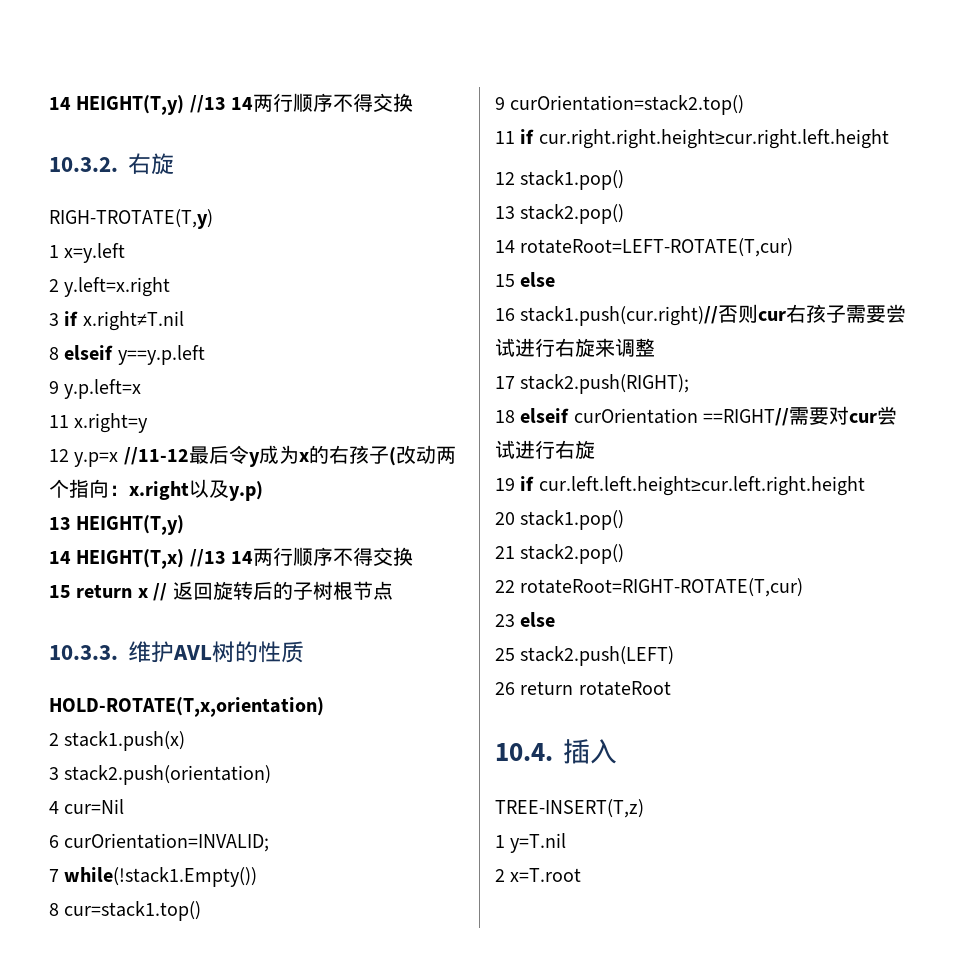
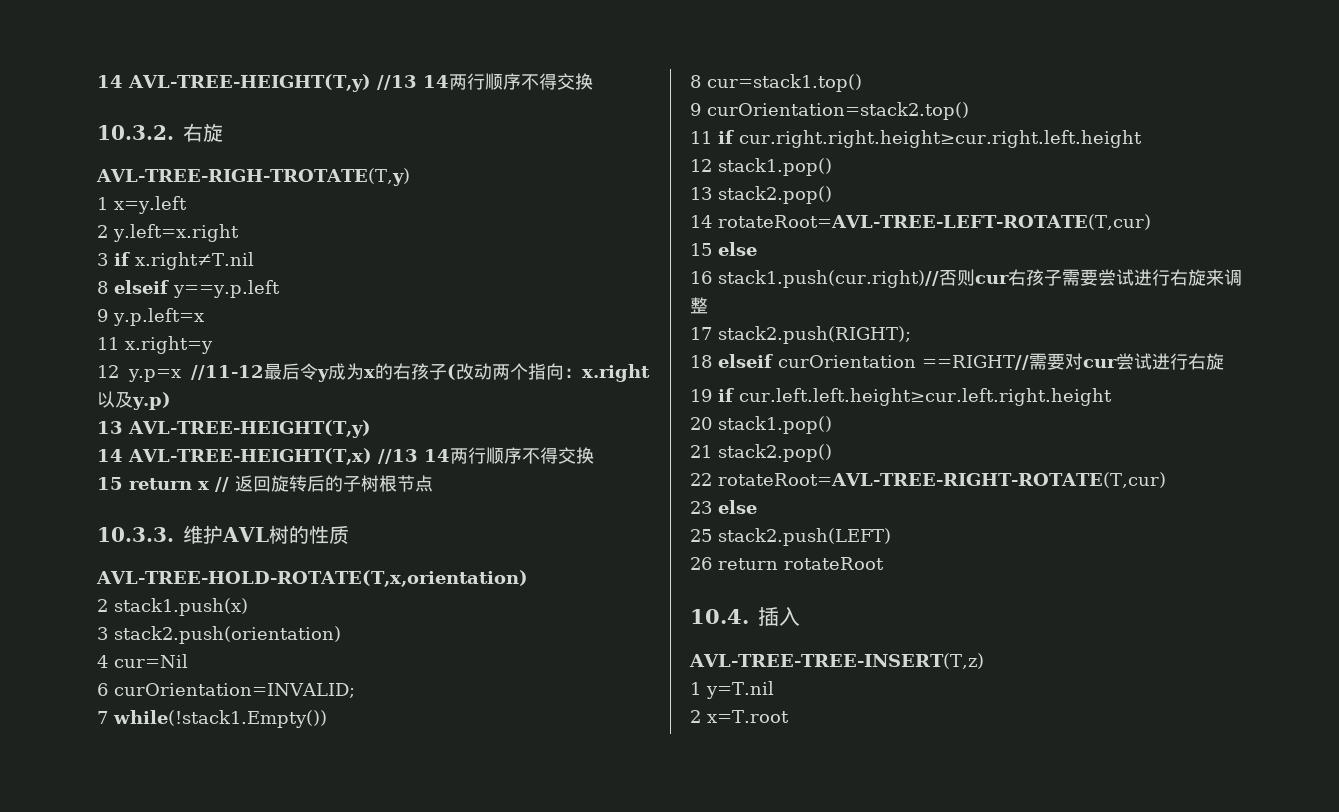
[49,95,185,115] 14 HEIGHT(T,y) -> [97,74,371,92] 14 AVL-TREE-HEIGHT(T,y)
[49,209,213,229] RIGH-TROTATE(T,y) -> [96,168,410,186] AVL-TREE-RIGH-TROTATE(T,y)
[76,515,185,535] [49,549,185,569] HEIGHT(T,y) // 14 HEIGHT(T,x) -> [128,420,371,438] [97,448,372,465] AVL-TREE-HEIGHT(T,y) // 14 AVL-TREE-HEIGHT(T,x)
[49,697,324,717] HOLD-ROTATE(T,x,orientation) -> [96,570,528,587] AVL-TREE-HOLD-ROTATE(T,x,orientation)
[520,238,794,257] rotateRoot=LEFT-ROTATE(T,cur) -> [718,214,1151,230] rotateRoot=AVL-TREE-LEFT-ROTATE(T,cur)
[520,578,804,597] rotateRoot=RIGHT-ROTATE(T,cur) -> [718,472,1166,488] rotateRoot=AVL-TREE-RIGHT-ROTATE(T,cur)
[495,799,644,818] TREE-INSERT(T,z) -> [689,653,984,669] AVL-TREE-TREE-INSERT(T,z)

